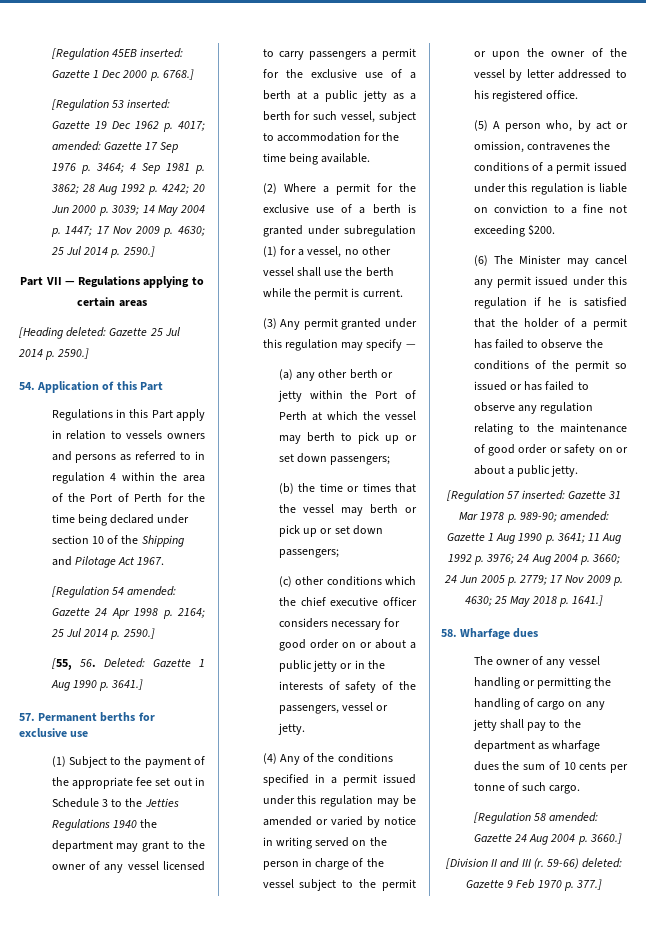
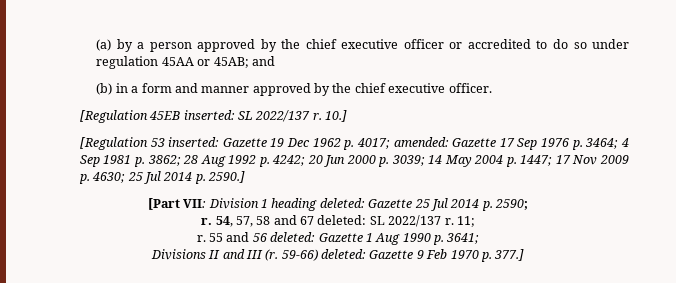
[51,48,184,60] [51,69,194,81] [Regulation 45EB inserted: Gazette 1 Dec 2000 p. 6768.] -> [96,39,629,52] [96,56,275,69] [96,83,492,96] [79,110,348,123] (a) by a person approved by the chief executive officer or accredited to do so under regulation 45AA or 45AB; and // (b) in a form and manner approved by the chief executive officer. // [Regulation 45EB inserted: SL 2022/137 r. 10.]
[20,276,204,288] [77,297,147,307] [19,327,63,339] Part VII — Regulations applying to certain areas // [Heading -> [147,198,318,211] [Part VII: Division 1 heading
[57,348,90,359] [19,381,163,393] [51,409,205,421] [51,430,205,440] [51,451,205,463] [51,472,205,484] [51,493,205,502] [51,514,190,526] [51,535,184,547] [51,556,165,568] [51,586,177,598] [51,608,205,619] [50,628,155,640] [51,658,205,670] [50,679,144,691] [19,712,155,722] [19,728,89,737] [51,756,205,768] [51,777,205,789] [51,798,179,808] [51,819,158,831] [51,840,205,852] [51,861,205,873] [262,48,416,60] [262,69,416,79] [262,90,416,102] [262,111,416,123] [262,132,400,142] [262,153,371,165] [262,183,416,195] [262,204,416,214] [262,225,416,237] [262,246,391,258] [262,267,394,277] [262,288,403,300] [262,318,417,330] [262,339,416,351] [278,369,393,381] [277,390,416,402] [278,411,416,421] [278,432,417,444] [278,453,391,465] [278,483,416,494] [278,504,417,516] [278,525,383,537] [278,549,339,558] [278,576,416,587] [278,597,417,606] [278,618,401,630] [278,639,416,651] [278,660,385,672] [278,681,416,693] [278,702,389,714] [277,723,305,735] [262,753,393,765] [262,774,416,786] [262,795,416,807] [262,816,416,828] [262,837,387,849] [262,858,384,870] [262,879,416,891] [473,48,627,60] [473,69,627,81] [473,90,579,102] [473,120,628,132] [473,141,611,153] [473,162,627,174] [473,183,627,195] [473,204,627,214] [473,225,555,237] [473,255,627,267] [473,276,627,288] [473,297,627,309] [473,318,627,330] [473,339,603,349] [473,360,627,372] [473,381,589,391] [473,402,594,414] [473,423,627,435] [473,444,628,456] [473,465,579,477] [446,490,622,502] [459,511,609,523] 2590.] // 54. Application of this Part // Regulations in this Part apply in relation to vessels owners and persons as referred to in regulation 4 within the area of the Port of Perth for the time being declared under section 10 of the Shipping and Pilotage Act 1967. // [Regulation 54 amended: Gazette 24 Apr 1998 p. 2164; 25 Jul 2014 p. 2590.] // [55, 56. Deleted: Gazette 1 Aug 1990 p. 3641.] // 57. Permanent berths for exclusive use // (1) Subject to the payment of the appropriate fee set out in Schedule 3 to the Jetties Regulations 1940 the department may grant to the owner of any vessel licensed to carry passengers a permit for the exclusive use of a berth at a public jetty as a berth for such vessel, subject to accommodation for the time being available. // (2) Where a permit for the exclusive use of a berth is granted under subregulation (1) for a vessel, no other vessel shall use the berth while the permit is current. // (3) Any permit granted under this regulation may specify — // (a) any other berth or jetty within the Port of Perth at which the vessel may berth to pick up or set down passengers; // (b) the time or times that the vessel may berth or pick up or set down passengers; // (c) other conditions which the chief executive officer considers necessary for good order on or about a public jetty or in the interests of safety of the passengers, vessel or jetty. // (4) Any of the conditions specified in a permit issued under this regulation may be amended or varied by notice in writing served on the person in charge of the vessel subject to the permit or upon the owner of the vessel by letter addressed to his registered office. // (5) A person who, by act or omission, contravenes the conditions of a permit issued under this regulation is liable on conviction to a fine not exceeding $200. // (6) The Minister may cancel any permit issued under this regulation if he is satisfied that the holder of a permit has failed to observe the conditions of the permit so issued or has failed to observe any regulation relating to the maintenance of good order or safety on or about a public jetty. // [Regulation 57 inserted: Gazette 31 Mar 1978 p. 989-90; amended: -> [495,199,529,210] [201,215,475,227] [196,232,316,242] 2590; // r. 54, 57, 58 and 67 deleted: SL 2022/137 r. 11; // r. 55 and 56 deleted:
[588,533,622,544] [447,554,621,565] [444,575,623,586] [464,595,604,607] [441,628,539,640] [473,656,600,668] [473,677,612,689] [473,698,605,710] [472,719,581,731] [473,740,601,752] [473,761,628,773] [473,782,581,794] [473,812,599,824] [473,833,622,845] [445,858,488,869] 11 Aug 1992 p. 3976; 24 Aug 2004 p. 3660; 24 Jun 2005 p. 2779; 17 Nov 2009 p. 4630; 25 May 2018 p. 1641.] // 58. Wharfage dues // The owner of any vessel handling or permitting the handling of cargo on any jetty shall pay to the department as wharfage dues the sum of 10 cents per tonne of such cargo. // [Regulation 58 amended: Gazette 24 Aug 2004 p. 3660.] // [Division -> [150,249,206,260] // Divisions

